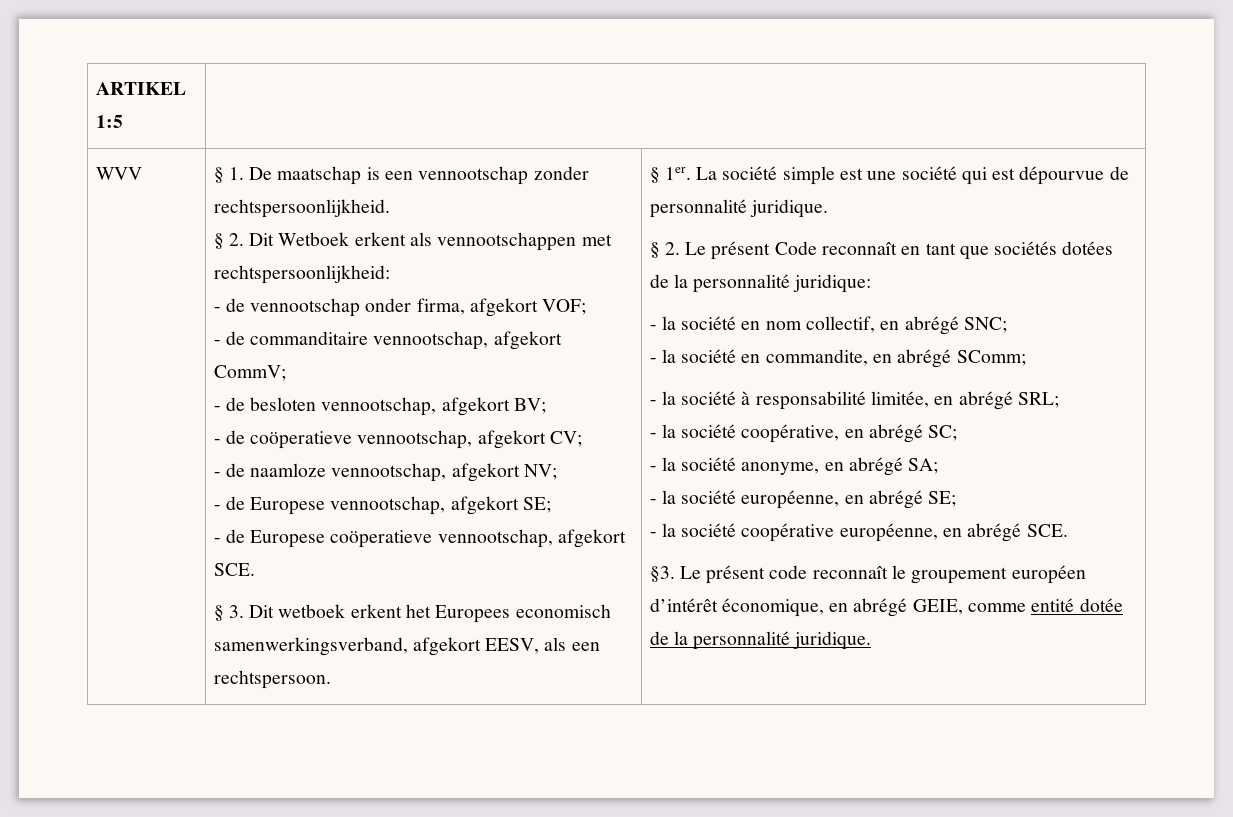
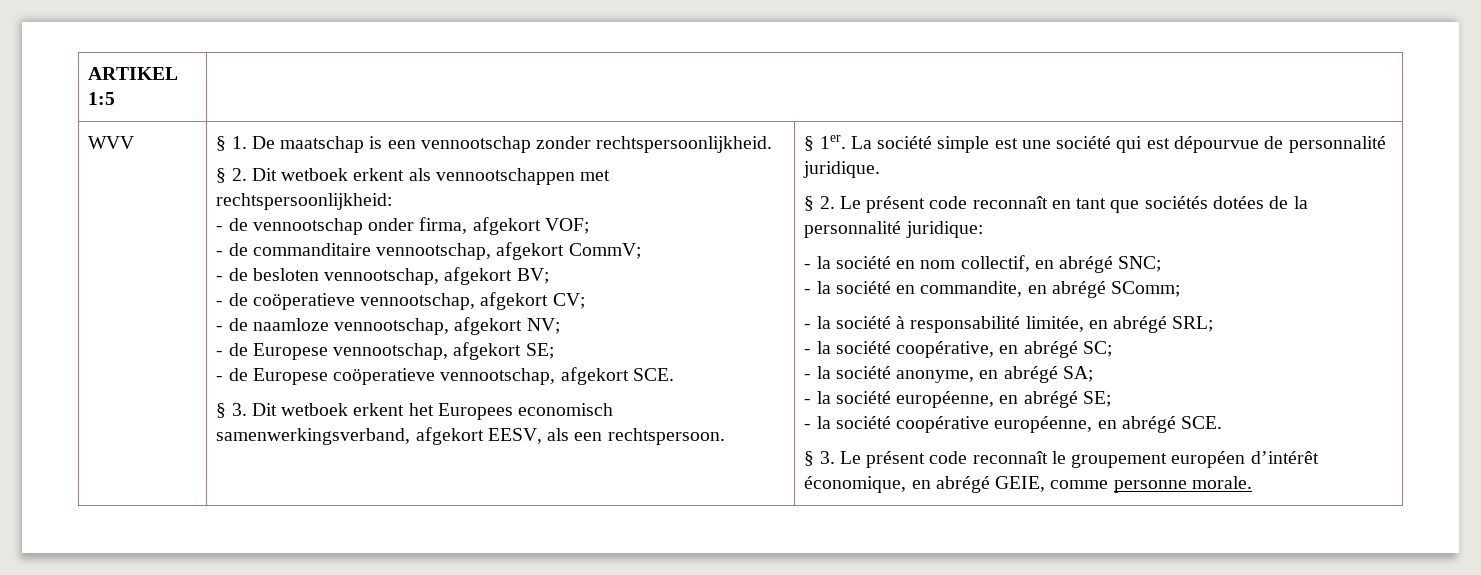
[278,232,350,246] Wetboek -> [281,168,349,181] wetboek
[774,241,817,255] Code -> [929,196,968,209] code
[649,566,675,582] §3. -> [804,451,835,466] § 3.
[1031,598,1123,612] [649,631,872,650] entité dotée de la personnalité juridique. -> [1113,476,1252,493] personne morale.

